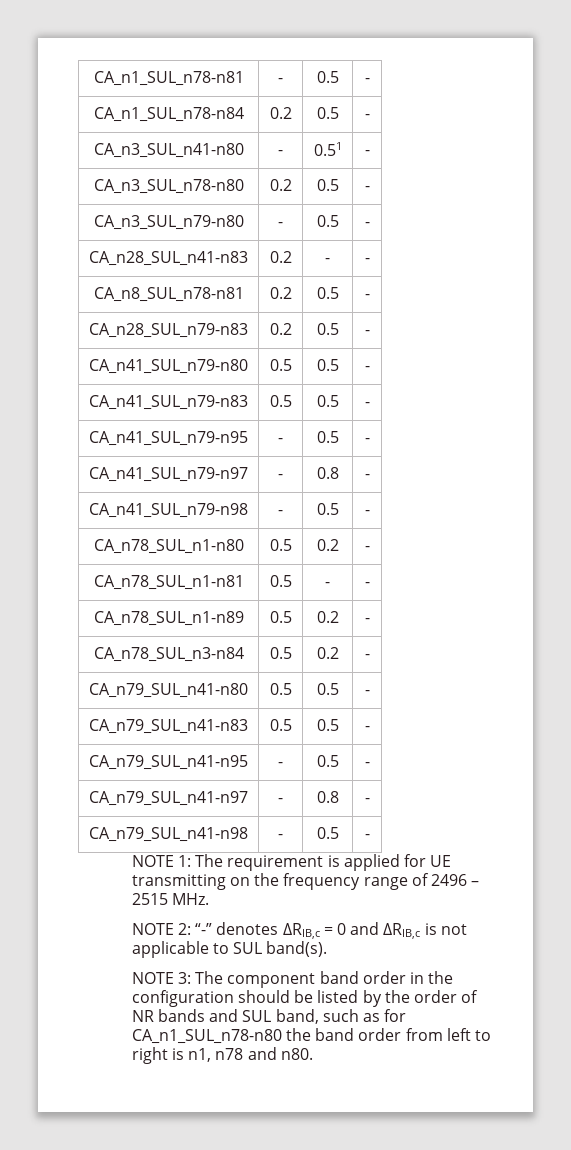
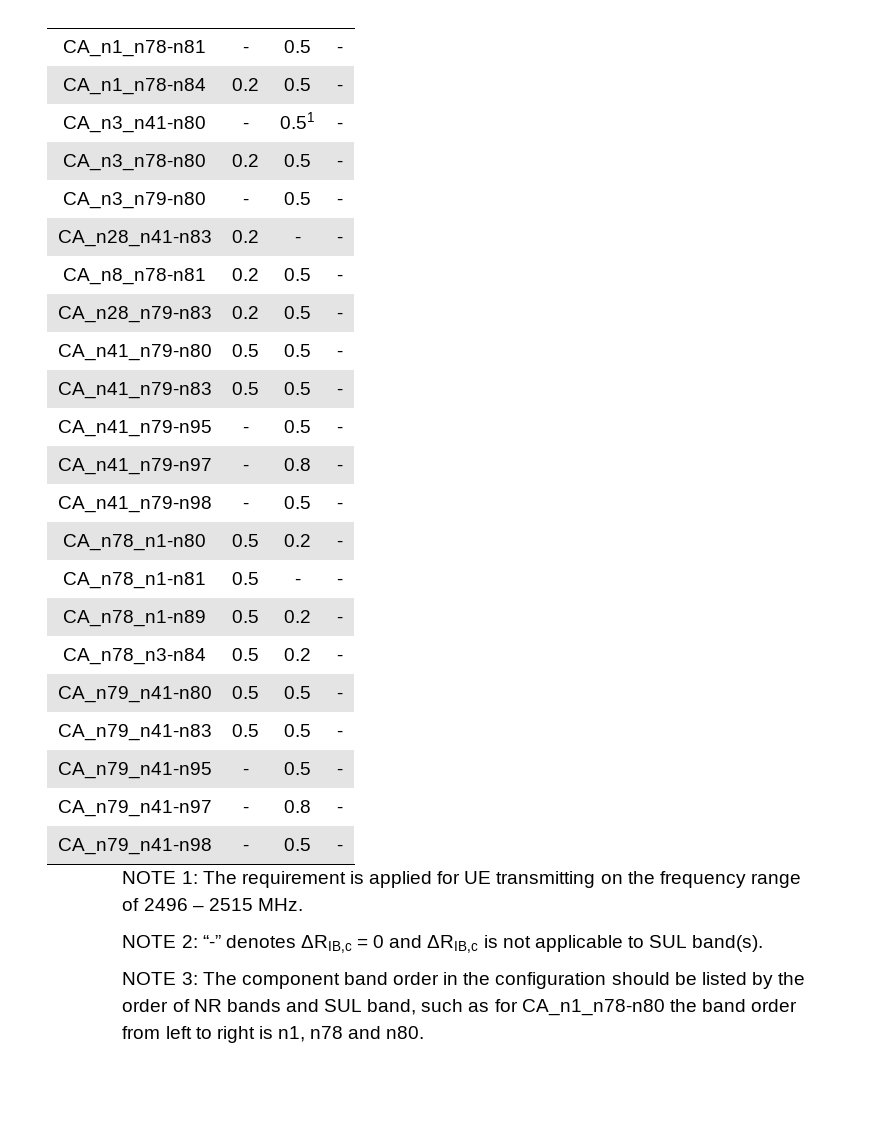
[93,71,244,86] [278,78,283,83] [316,71,339,83] [364,78,370,83] [93,107,244,122] [269,107,292,119] [316,107,339,119] [364,114,370,119] [93,143,244,158] CA_n1_SUL_n78-n81 | - | 0.5 | - // CA_n1_SUL_n78-n84 | 0.2 | 0.5 | - // CA_n3_SUL_n41-n80 -> [63,40,206,57] [242,46,249,53] [284,40,311,53] [337,46,343,53] [63,78,206,95] [232,78,259,91] [284,78,311,91] [337,84,343,91] [63,116,206,133] CA_n1_n78-n81 | - | 0.5 | - // CA_n1_n78-n84 | 0.2 | 0.5 | - // CA_n3_n41-n80
[93,179,244,194] [269,179,292,191] [316,179,339,191] [364,186,370,191] [93,215,244,230] [278,222,283,227] [316,215,339,227] [364,222,370,227] [89,251,248,266] CA_n3_SUL_n78-n80 | 0.2 | 0.5 | - // CA_n3_SUL_n79-n80 | - | 0.5 | - // CA_n28_SUL_n41-n83 -> [63,154,206,171] [232,154,259,167] [284,154,311,167] [337,160,343,167] [63,192,206,209] [242,198,249,205] [284,192,311,205] [337,198,343,205] [57,230,212,247] CA_n3_n78-n80 | 0.2 | 0.5 | - // CA_n3_n79-n80 | - | 0.5 | - // CA_n28_n41-n83
[93,287,244,302] [269,287,292,299] [316,287,339,299] [364,294,370,299] [89,323,248,338] [269,323,292,335] [316,323,339,335] [364,330,370,335] [89,359,248,374] [269,359,292,371] [316,359,339,371] [364,366,370,371] [89,395,248,410] [269,395,292,407] [316,395,339,407] [364,402,370,407] [89,431,248,446] [278,438,283,443] [316,431,339,443] [364,438,370,443] [89,467,248,482] [278,474,283,479] [316,467,339,479] [364,474,370,479] [89,503,248,518] [278,510,283,515] [316,503,339,515] [364,510,370,515] [93,539,244,554] [269,539,292,551] [316,539,339,551] [364,546,370,551] [93,575,244,590] CA_n8_SUL_n78-n81 | 0.2 | 0.5 | - // CA_n28_SUL_n79-n83 | 0.2 | 0.5 | - // CA_n41_SUL_n79-n80 | 0.5 | 0.5 | - // CA_n41_SUL_n79-n83 | 0.5 | 0.5 | - // CA_n41_SUL_n79-n95 | - | 0.5 | - // CA_n41_SUL_n79-n97 | - | 0.8 | - // CA_n41_SUL_n79-n98 | - | 0.5 | - // CA_n78_SUL_n1-n80 | 0.5 | 0.2 | - // CA_n78_SUL_n1-n81 -> [63,268,206,285] [232,268,259,281] [284,268,311,281] [337,274,343,281] [57,306,212,323] [232,306,259,319] [284,306,311,319] [337,312,343,319] [57,344,212,361] [232,344,259,357] [284,344,311,357] [337,350,343,357] [57,382,212,399] [232,382,259,395] [284,382,311,395] [337,388,343,395] [57,420,212,437] [242,426,249,433] [284,420,311,433] [337,426,343,433] [57,458,212,475] [242,464,249,471] [284,458,311,471] [337,464,343,471] [57,496,212,513] [242,502,249,509] [284,496,311,509] [337,502,343,509] [63,534,206,551] [232,534,259,547] [284,534,311,547] [337,540,343,547] [63,572,206,589] CA_n8_n78-n81 | 0.2 | 0.5 | - // CA_n28_n79-n83 | 0.2 | 0.5 | - // CA_n41_n79-n80 | 0.5 | 0.5 | - // CA_n41_n79-n83 | 0.5 | 0.5 | - // CA_n41_n79-n95 | - | 0.5 | - // CA_n41_n79-n97 | - | 0.8 | - // CA_n41_n79-n98 | - | 0.5 | - // CA_n78_n1-n80 | 0.5 | 0.2 | - // CA_n78_n1-n81
[93,611,244,626] [269,611,292,623] [316,611,339,623] [364,618,370,623] [93,647,244,662] [269,647,292,659] [316,647,339,659] [364,654,370,659] [89,683,248,698] [269,683,292,695] [316,683,339,695] [364,690,370,695] [89,719,248,734] [269,719,292,731] [316,719,339,731] [364,726,370,731] [89,755,248,770] [278,762,283,767] [316,755,339,767] [364,762,370,767] [89,791,248,806] [278,798,283,803] [316,791,339,803] [364,798,370,803] [89,827,248,842] CA_n78_SUL_n1-n89 | 0.5 | 0.2 | - // CA_n78_SUL_n3-n84 | 0.5 | 0.2 | - // CA_n79_SUL_n41-n80 | 0.5 | 0.5 | - // CA_n79_SUL_n41-n83 | 0.5 | 0.5 | - // CA_n79_SUL_n41-n95 | - | 0.5 | - // CA_n79_SUL_n41-n97 | - | 0.8 | - // CA_n79_SUL_n41-n98 -> [63,610,206,627] [232,610,259,623] [284,610,311,623] [337,616,343,623] [63,648,206,665] [232,648,259,661] [284,648,311,661] [337,654,343,661] [57,686,212,703] [232,686,259,699] [284,686,311,699] [337,692,343,699] [57,724,212,741] [232,724,259,737] [284,724,311,737] [337,730,343,737] [57,762,212,779] [242,768,249,775] [284,762,311,775] [337,768,343,775] [57,800,212,817] [242,806,249,813] [284,800,311,813] [337,806,343,813] [57,838,212,855] CA_n78_n1-n89 | 0.5 | 0.2 | - // CA_n78_n3-n84 | 0.5 | 0.2 | - // CA_n79_n41-n80 | 0.5 | 0.5 | - // CA_n79_n41-n83 | 0.5 | 0.5 | - // CA_n79_n41-n95 | - | 0.5 | - // CA_n79_n41-n97 | - | 0.8 | - // CA_n79_n41-n98
[131,1029,282,1044] CA_n1_SUL_n78-n80 -> [521,999,665,1016] CA_n1_n78-n80

